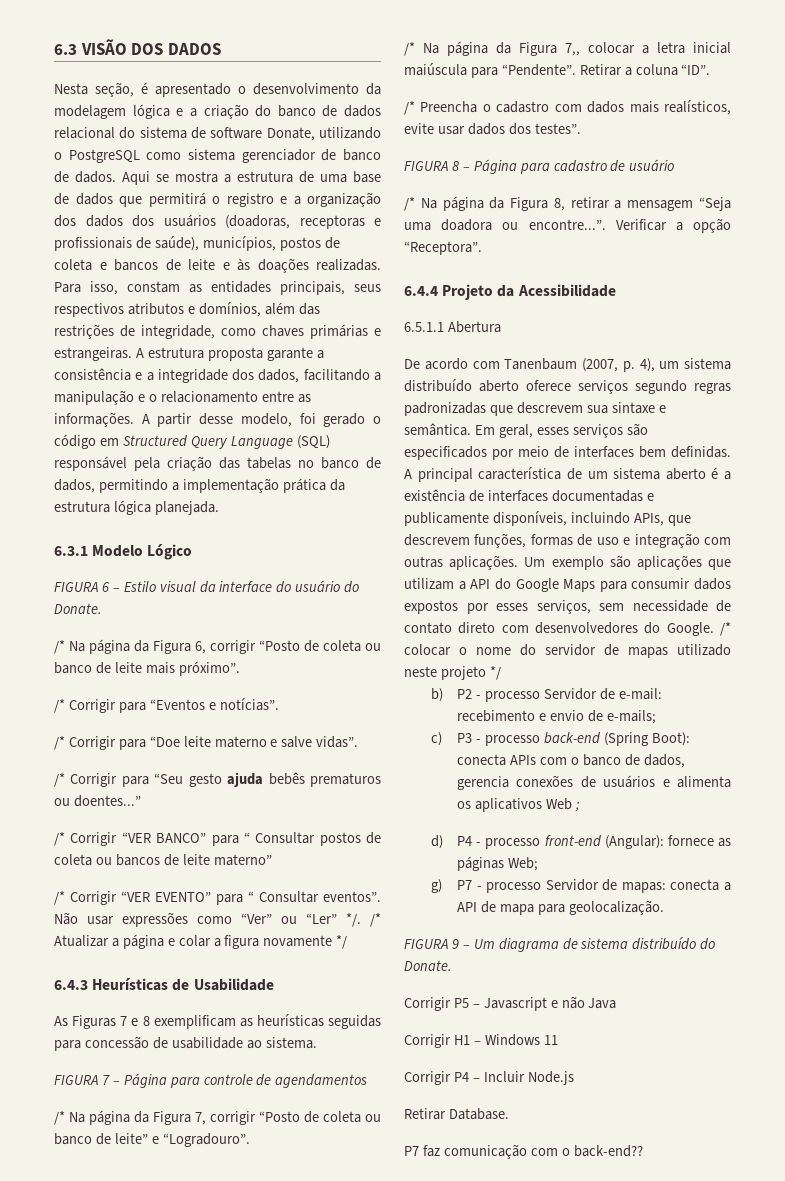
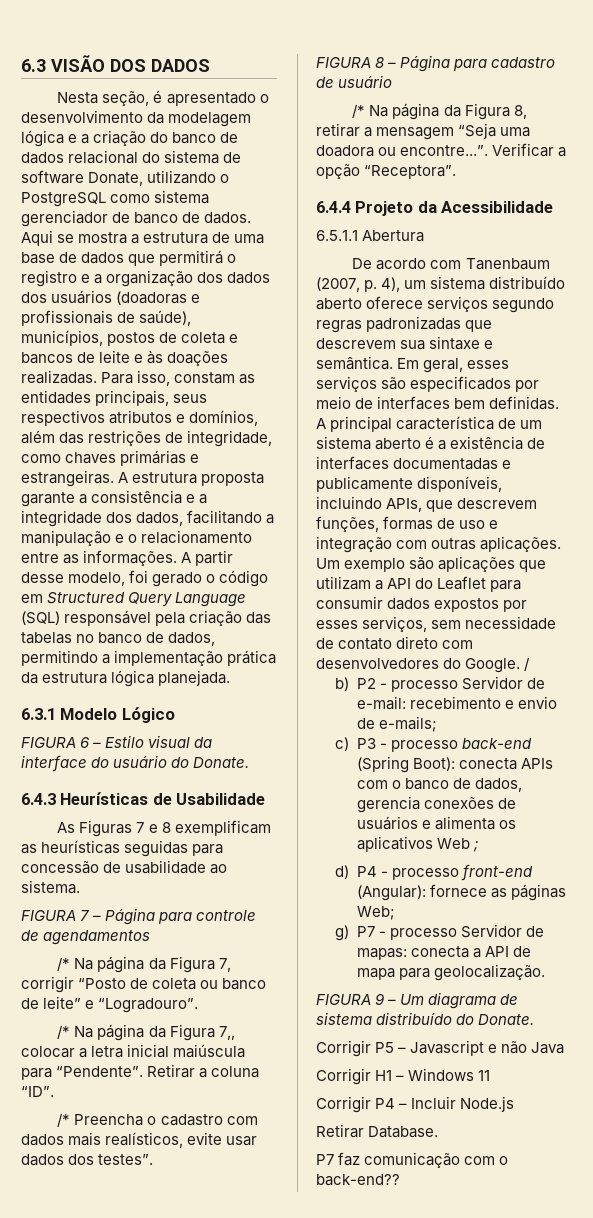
[225,215,365,229] (doadoras, receptoras -> [116,291,188,305] (doadoras
[54,639,381,654] [54,661,240,676] [54,698,279,713] [54,736,359,750] [54,772,382,787] [54,795,141,807] [54,832,381,846] [54,854,272,866] [54,891,381,905] [54,912,381,927] [54,934,348,949] // /* Na página da Figura 6, corrigir “Posto de coleta ou banco de leite mais próximo”. // /* Corrigir para “Eventos e notícias”. // /* Corrigir para “Doe leite materno e salve vidas”. // /* Corrigir para “Seu gesto ajuda bebês prematuros ou doentes...” // /* Corrigir “VER BANCO” para “ Consultar postos de coleta ou bancos de leite materno” // /* Corrigir “VER EVENTO” para “ Consultar eventos”. Não usar expressões como “Ver” ou “Ler” */. /* Atualizar a página e colar a figura novamente */ -> (250, 762) none
[515,578,596,592] Google Maps -> [437,576,487,590] Leaflet
[720,622,731,636] [404,644,731,658] [404,666,501,680] /* colocar o nome do servidor de mapas utilizado neste projeto */ -> [524,657,531,671] /

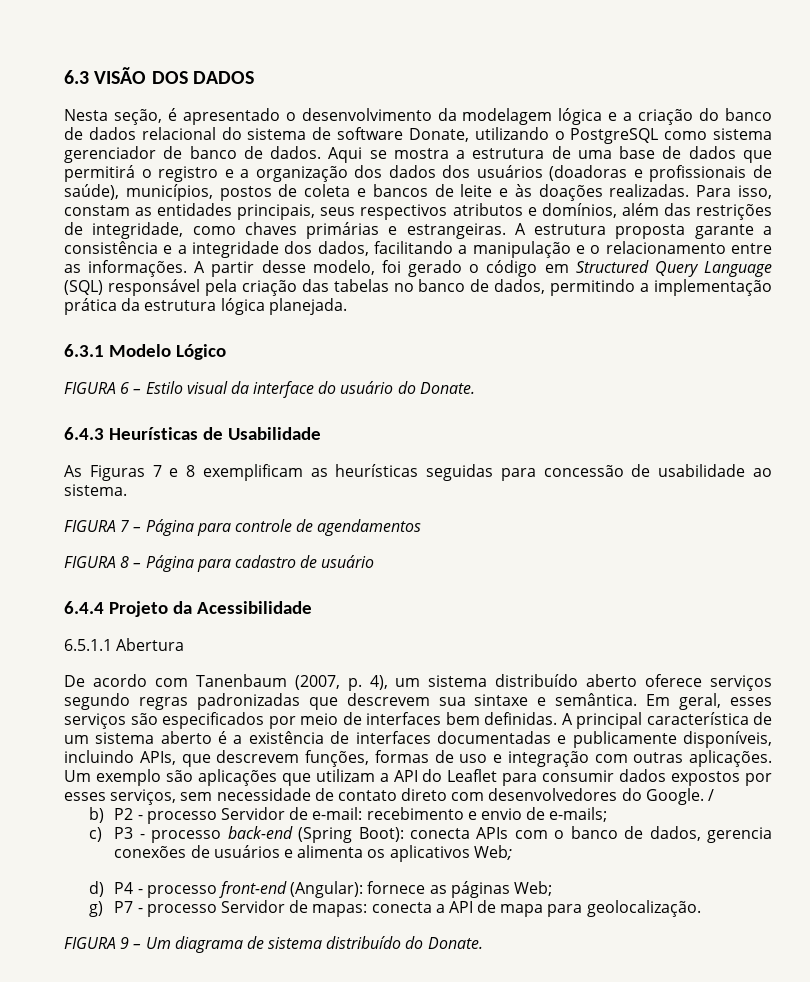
[57,956,231,973] [21,976,267,993] [21,996,199,1013] [57,1024,235,1041] [21,1044,246,1058] [21,1064,260,1080] [21,1086,54,1097] [57,1113,258,1127] [21,1132,258,1148] [21,1154,154,1166] // /* Na página da Figura 7, corrigir “Posto de coleta ou banco de leite” e “Logradouro”. // /* Na página da Figura 7,, colocar a letra inicial maiúscula para “Pendente”. Retirar a coluna “ID”. // /* Preencha o cadastro com dados mais realísticos, evite usar dados dos testes”. -> (422, 527) none
[352,103,527,120] [316,123,531,140] [316,143,567,157] [316,164,457,179] // /* Na página da Figura 8, retirar a mensagem “Seja uma doadora ou encontre...”. Verificar a opção “Receptora”. -> (375, 561) none
[436,838,479,852] Web ; -> [473,845,512,860] Web;
[316,1040,565,1057] [316,1068,491,1085] [316,1096,515,1113] [316,1124,439,1138] [316,1152,509,1168] [316,1174,400,1186] // Corrigir P5 – Javascript e não Java // Corrigir H1 – Windows 11 // Corrigir P4 – Incluir Node.js // Retirar Database. // P7 faz comunicação com o back-end?? -> (483, 943) none

